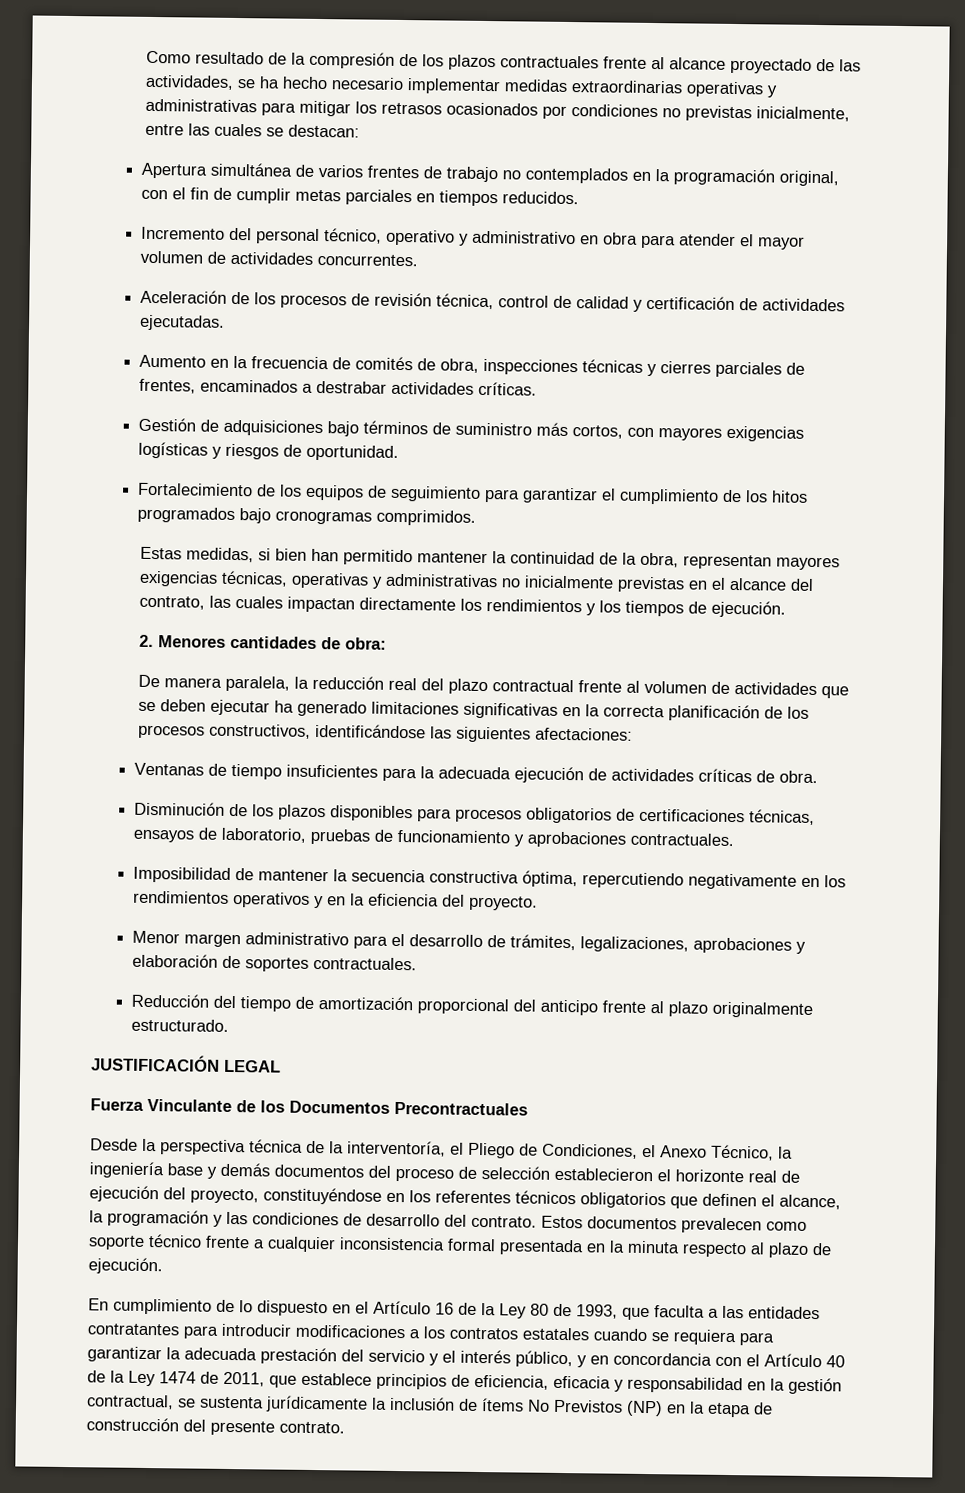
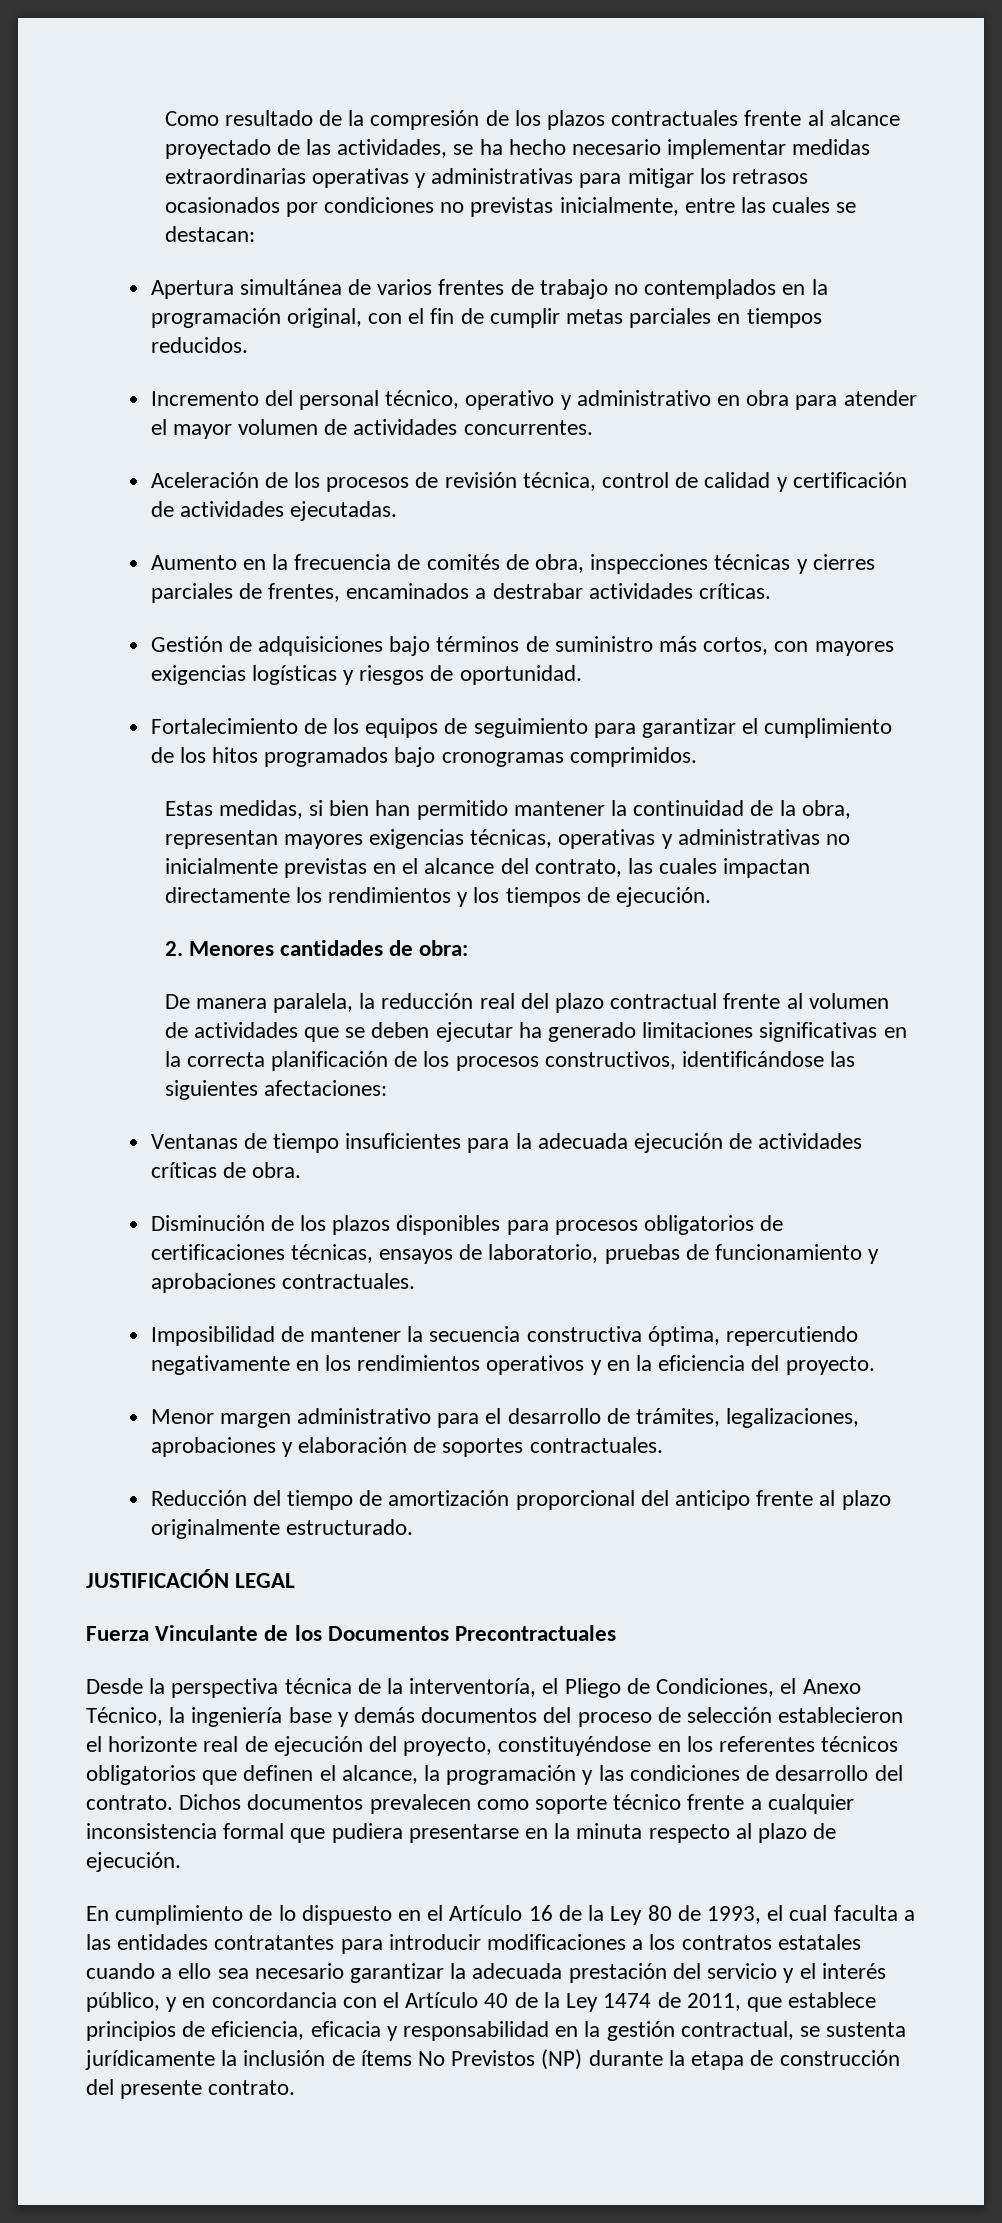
[541,1215,583,1229] Estos -> [179,1794,242,1810] Dichos
[499,1239,584,1256] presentada -> [290,1823,519,1843] que pudiera presentarse
[622,1307,650,1321] que -> [767,1905,828,1921] el cual
[651,1329,774,1346] se requiera para -> [161,1963,344,1979] a ello sea necesario
[666,1404,686,1414] en -> [588,2050,663,2066] durante

